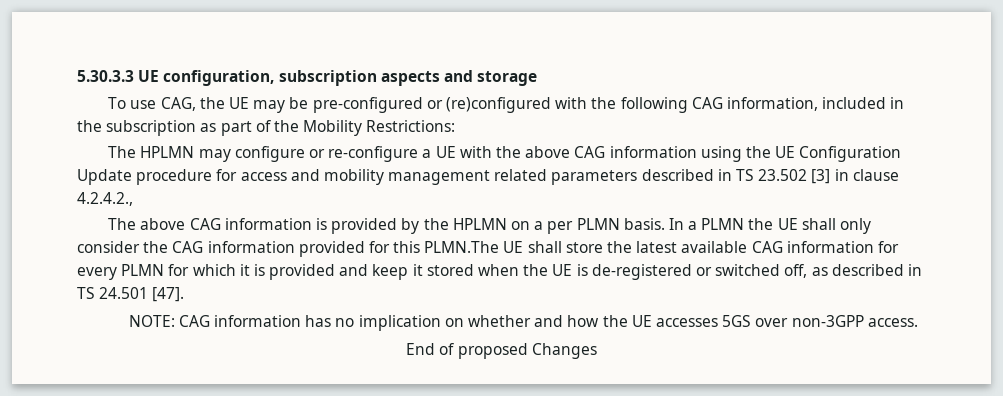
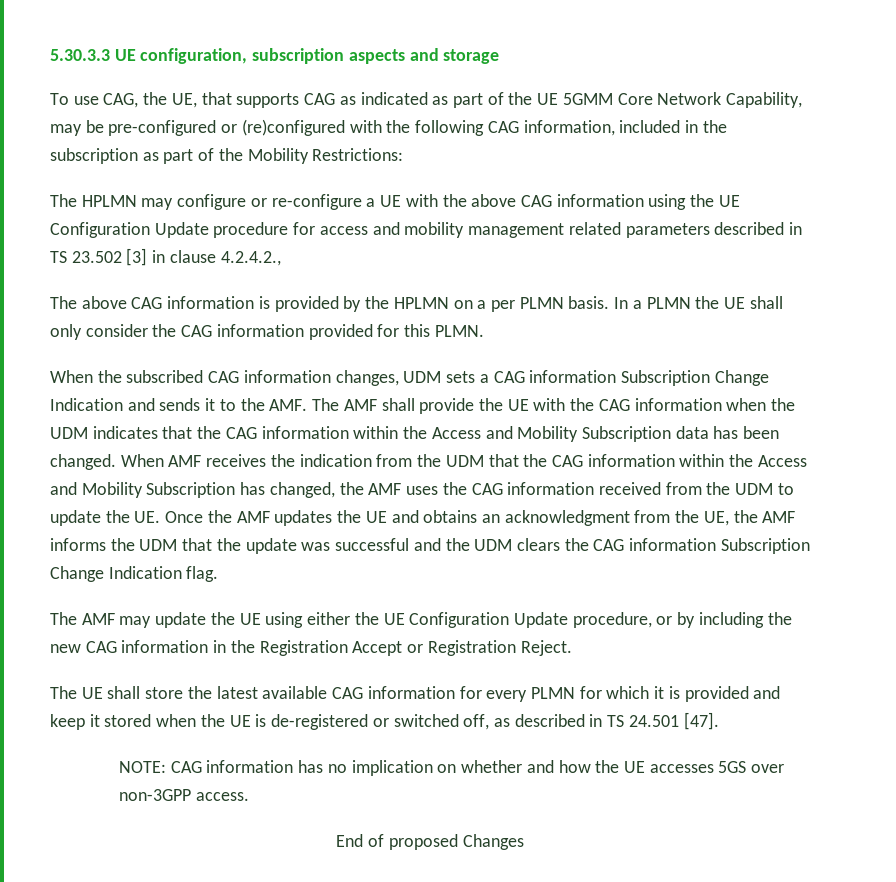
[229,97,250,109] UE -> [171,92,803,108] UE, that supports CAG as indicated as part of the UE 5GMM Core Network Capability,
[424,241,500,253] PLMN.The -> [434,325,484,337] [50,370,769,386] [50,398,796,414] [50,426,780,442] [50,454,807,470] [50,482,794,498] [50,510,796,526] [50,538,810,554] [50,566,219,582] [50,612,792,628] [50,640,572,656] [50,686,77,699] PLMN. // When the subscribed CAG information changes, UDM sets a CAG information Subscription Change Indication and sends it to the AMF. The AMF shall provide the UE with the CAG information when the UDM indicates that the CAG information within the Access and Mobility Subscription data has been changed. When AMF receives the indication from the UDM that the CAG information within the Access and Mobility Subscription has changed, the AMF uses the CAG information received from the UDM to update the UE. Once the AMF updates the UE and obtains an acknowledgment from the UE, the AMF informs the UDM that the update was successful and the UDM clears the CAG information Subscription Change Indication flag. // The AMF may update the UE using either the UE Configuration Update procedure, or by including the new CAG information in the Registration Accept or Registration Reject. // The

